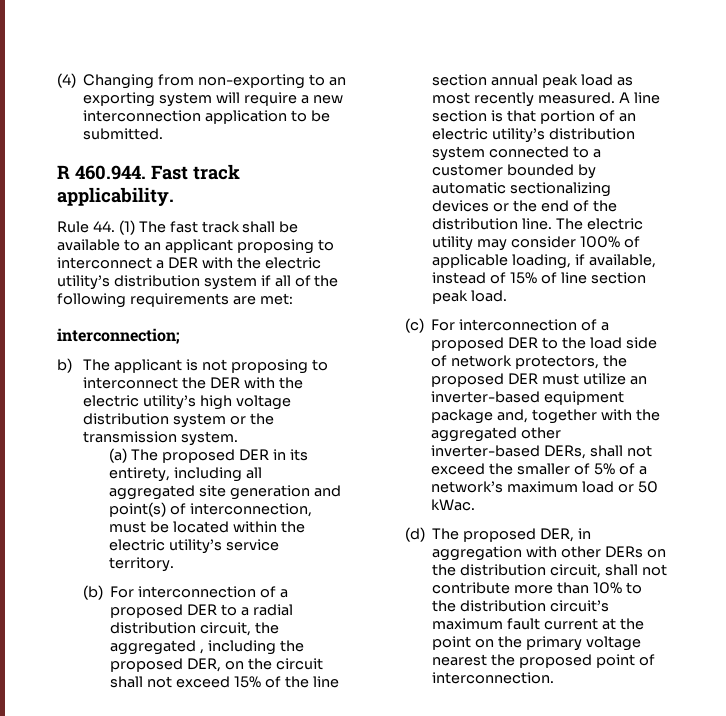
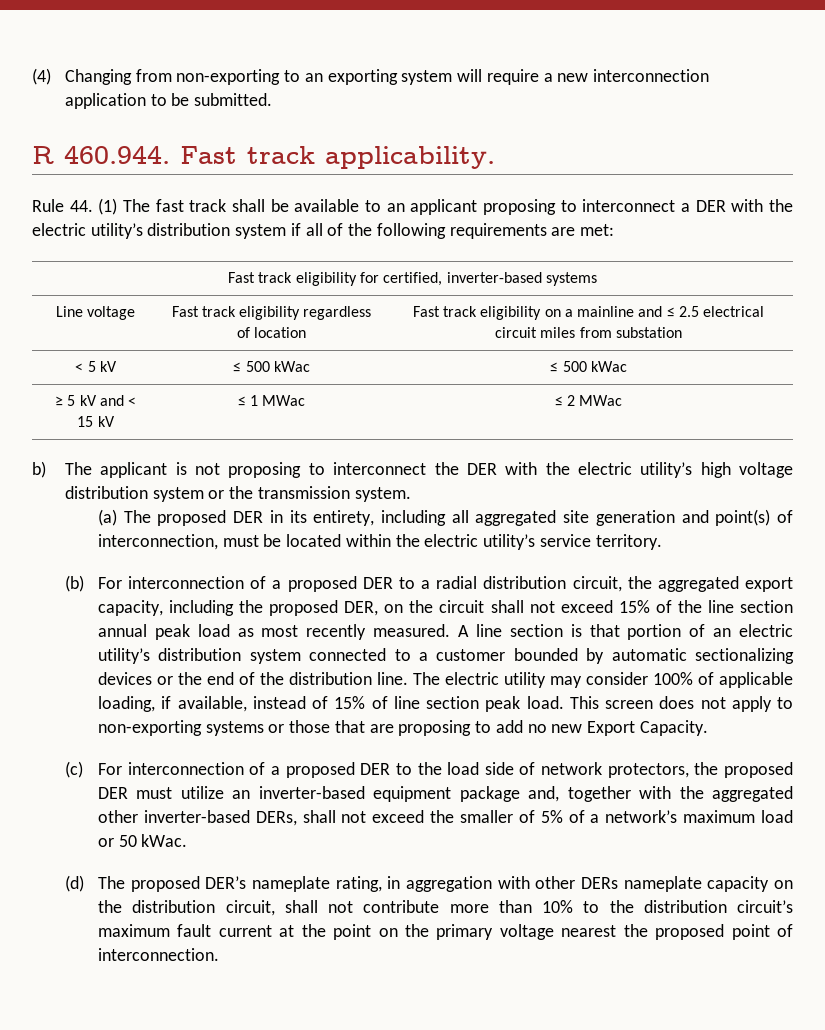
[57,328,180,344] // interconnection; -> [228,272,597,286] [55,306,136,320] [171,306,372,320] [236,327,307,338] [412,306,765,320] [495,327,682,338] [75,361,117,372] [233,361,310,372] [550,361,627,372] [54,395,137,406] [77,416,115,427] [237,395,306,406] [554,395,623,406] // Fast track eligibility for certified, inverter-based systems // Line voltage | Fast track eligibility regardless of location | Fast track eligibility on a mainline and ≤ 2.5 electrical circuit miles from substation // < 5 kV | ≤ 500 kWac | ≤ 500 kWac // ≥ 5 kV and < 15 kV | ≤ 1 MWac | ≤ 2 MWac
[200,649,205,654] , -> [745,577,794,592] [98,600,164,616] export capacity,
(508, 296) none -> [569,696,793,712] [98,720,708,736] This screen does not apply to non-exporting systems or those that are proposing to add no new Export Capacity.
[540,528,575,542] DER, -> [205,876,382,892] DER’s nameplate rating,
(644, 552) none -> [623,876,770,892] nameplate capacity

